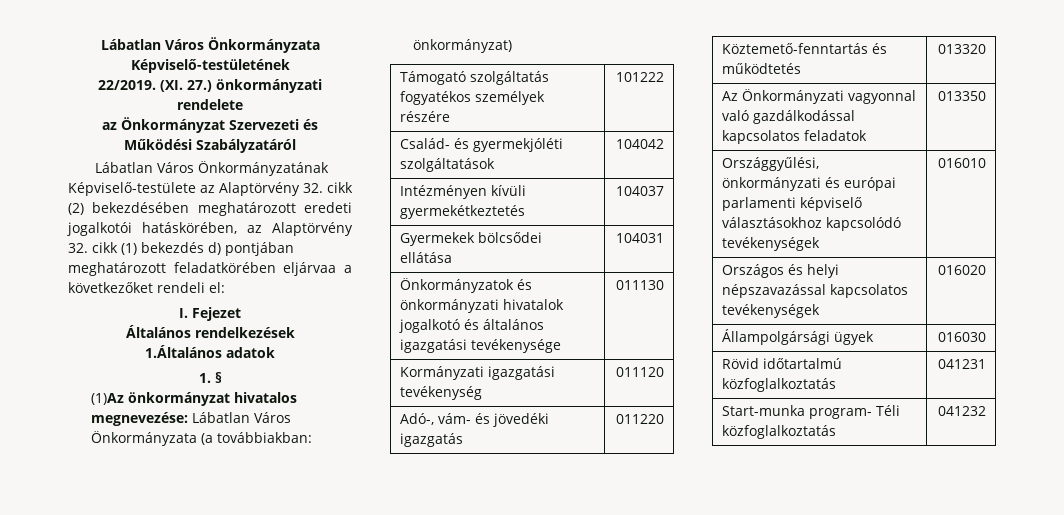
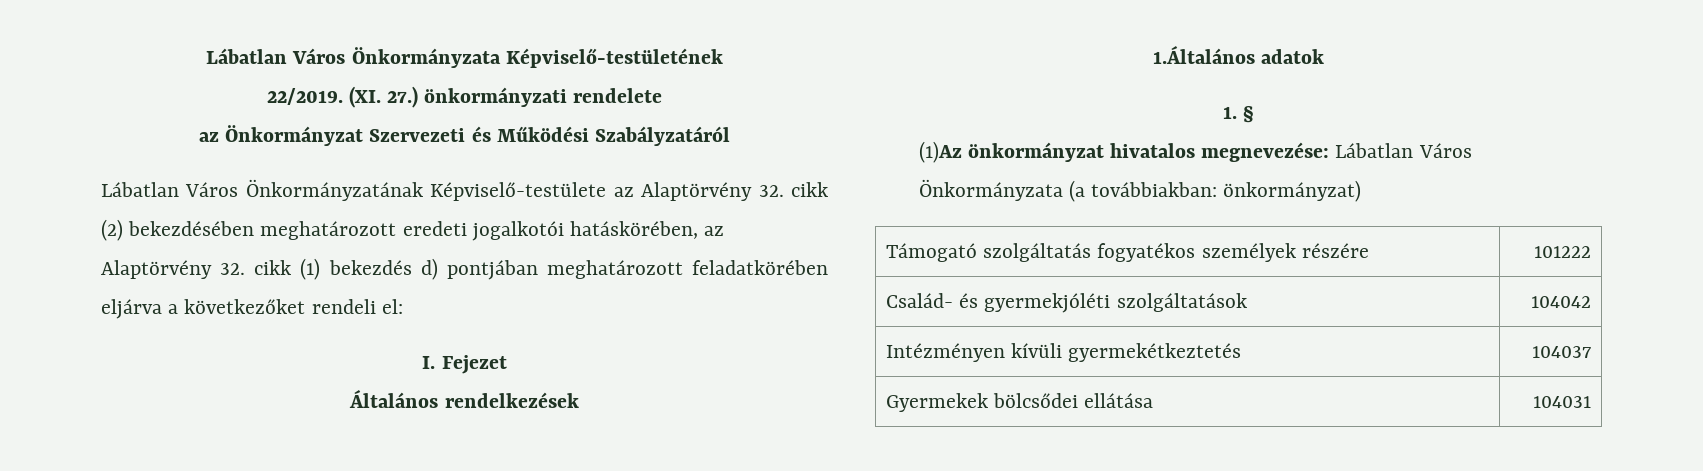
[283,262,337,276] eljárvaa -> [101,299,162,319] eljárva
[399,278,532,293] [399,299,564,313] [398,319,544,333] [399,339,561,353] [616,280,665,290] [399,366,555,380] [399,386,482,400] [616,367,665,377] [399,413,549,427] [399,433,463,447] [616,414,665,424] [721,43,887,54] [721,63,801,74] [938,44,987,54] [721,89,916,104] [721,110,855,124] [721,130,867,144] [938,91,987,101] [721,157,819,171] [721,177,896,191] [721,197,862,211] [721,217,901,231] [721,237,820,251] [938,158,987,168] [721,264,839,278] [721,284,908,298] [721,304,820,318] [938,265,987,275] [721,329,874,345] [938,332,987,342] [721,358,842,369] [721,378,836,392] [938,359,987,369] [721,405,900,419] [721,425,836,439] [938,406,987,416] // Önkormányzatok és önkormányzati hivatalok jogalkotó és általános igazgatási tevékenysége | 011130 // Kormányzati igazgatási tevékenység | 011120 // Adó-, vám- és jövedéki igazgatás | 011220 // Köztemető-fenntartás és működtetés | 013320 // Az Önkormányzati vagyonnal való gazdálkodással kapcsolatos feladatok | 013350 // Országgyűlési, önkormányzati és európai parlamenti képviselő választásokhoz kapcsolódó tevékenységek | 016010 // Országos és helyi népszavazással kapcsolatos tevékenységek | 016020 // Állampolgársági ügyek | 016030 // Rövid időtartalmú közfoglalkoztatás | 041231 // Start-munka program- Téli közfoglalkoztatás | 041232 -> (1591, 402) none

